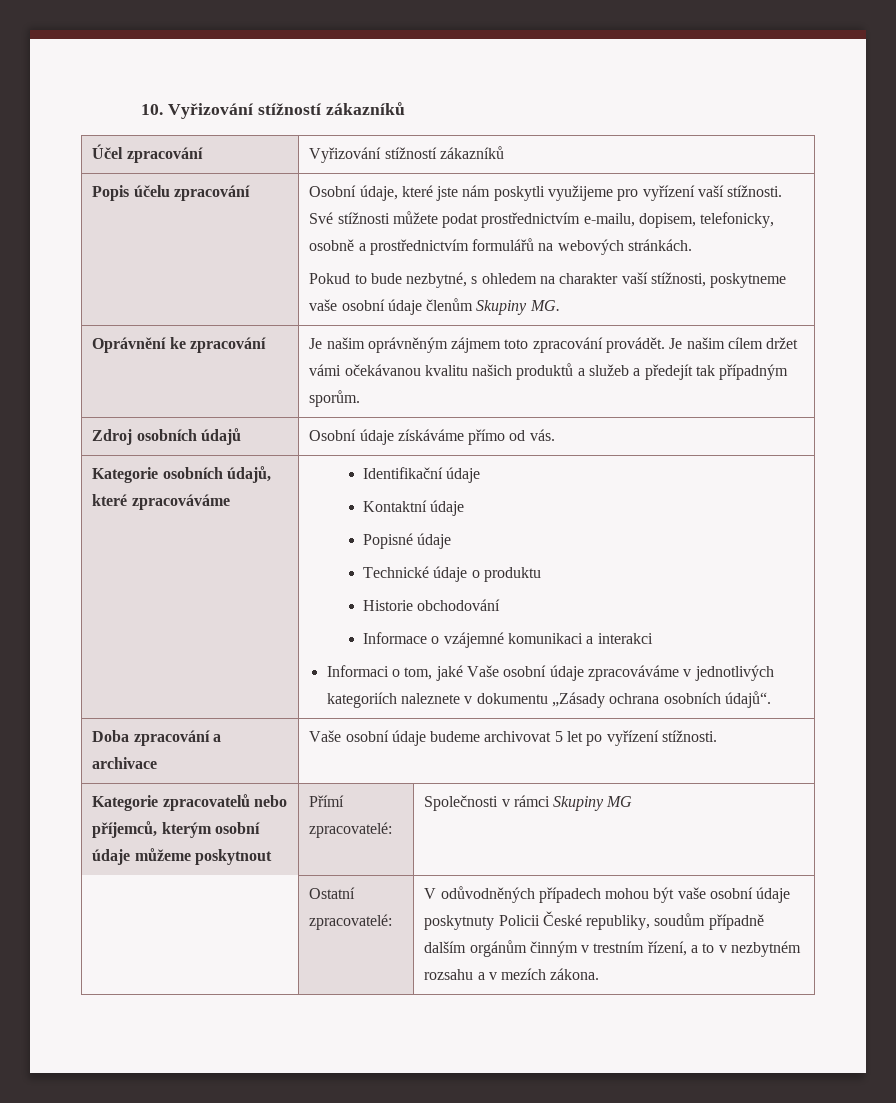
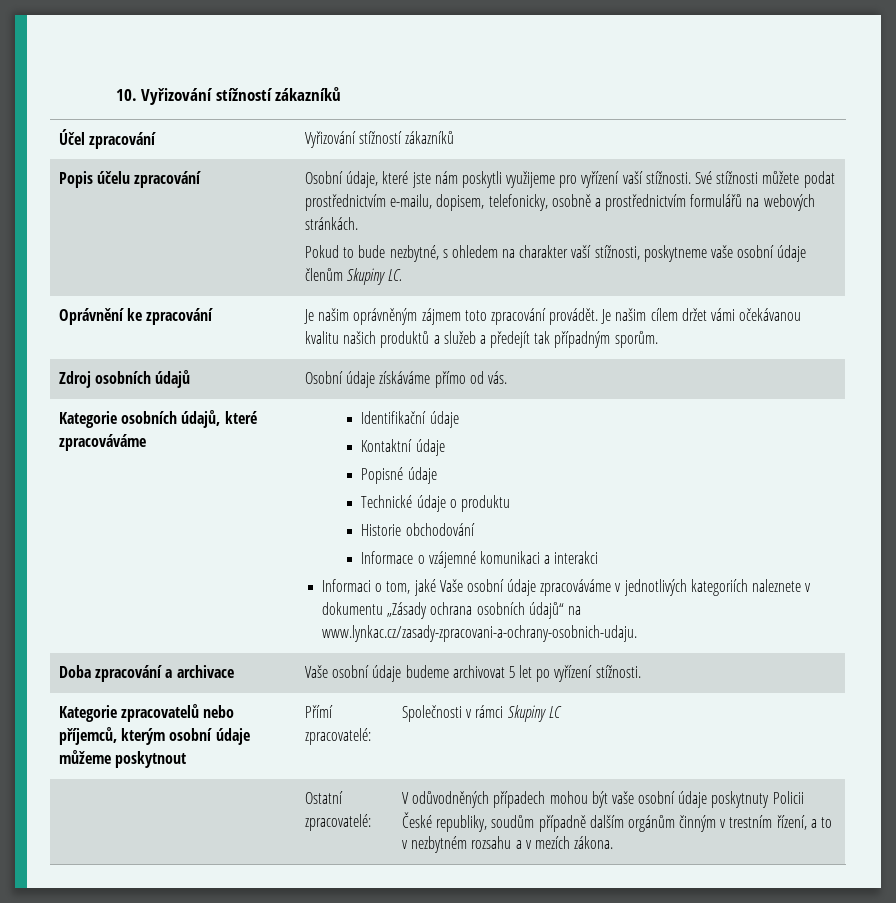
[529,300,560,311] MG. -> [388,269,403,281] LC.
[725,691,772,708] údajů“. -> [528,602,581,619] [322,625,638,642] údajů“ na www.lynkac.cz/zasady-zpracovani-a-ochrany-osobnich-udaju.
[606,796,633,807] MG -> [548,706,562,718] LC

